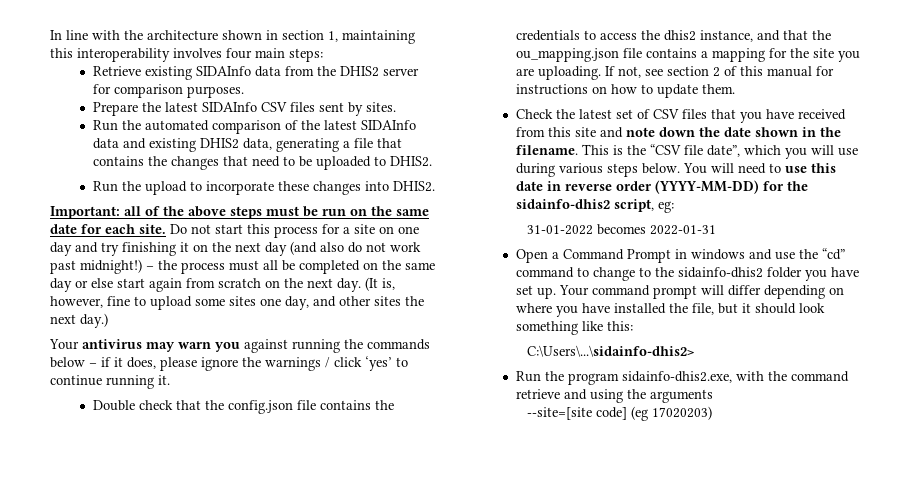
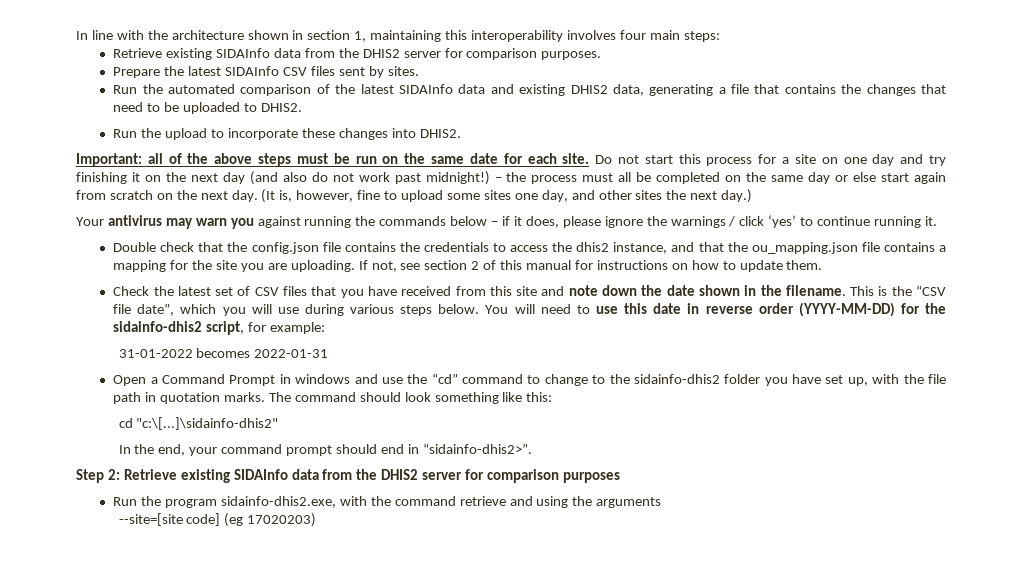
[657,201,674,213] eg: -> [248,322,325,334] for example:
[536,285,844,299] [515,303,751,317] up. Your command prompt will differ depending on where you have installed the file, but it -> [847,374,947,386] [113,392,356,404] up, with the file path in quotation marks. The command
[526,345,694,357] C:\Users\...\sidainfo-dhis2> -> [118,417,279,430] [118,443,532,456] [76,469,620,483] cd "c:\[...]\sidainfo-dhis2" // In the end, your command prompt should end in “sidainfo-dhis2>”. // Step 2: Retrieve existing SIDAInfo data from the DHIS2 server for comparison purposes

